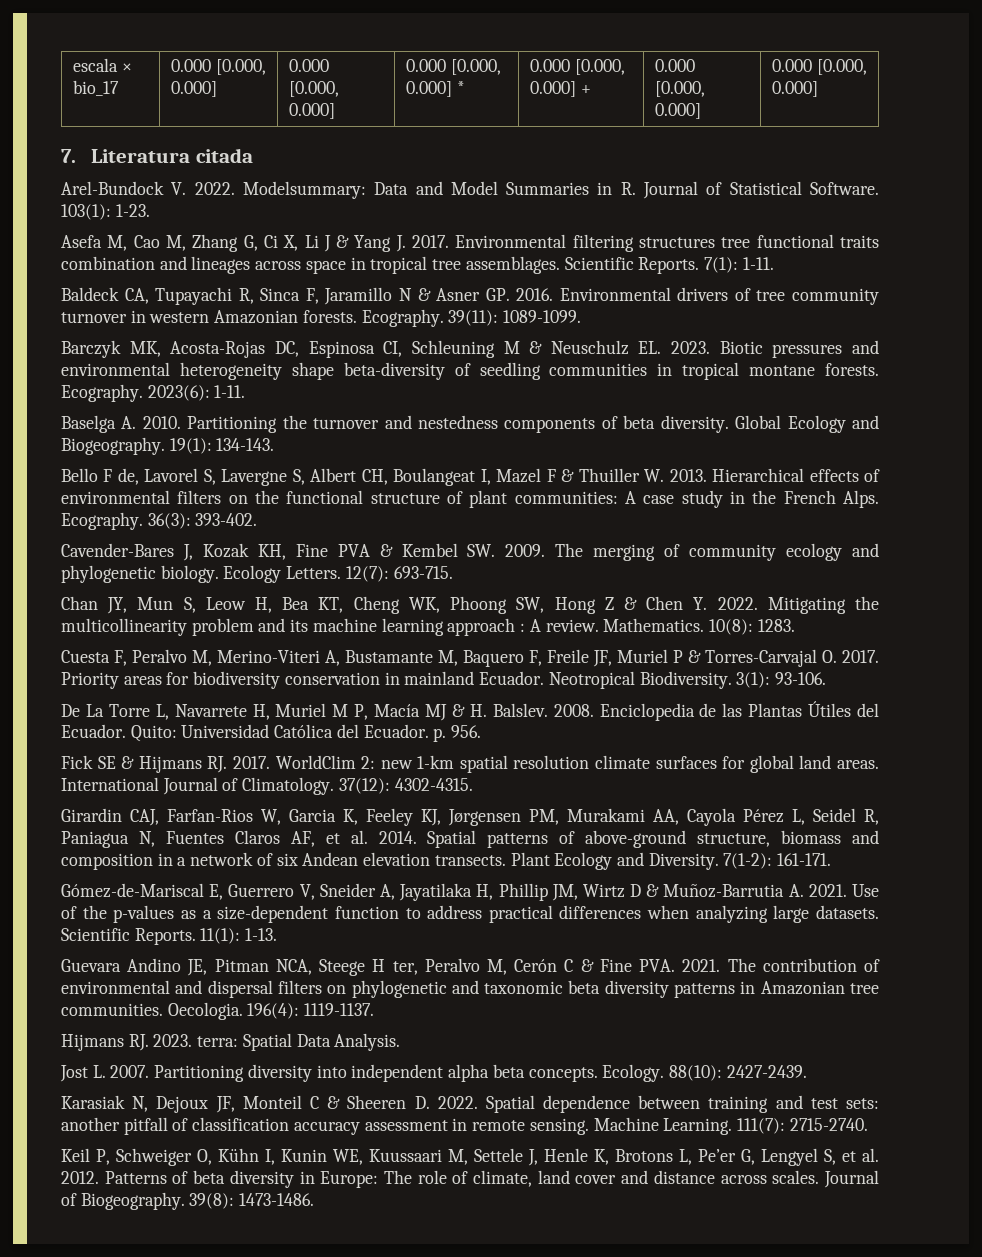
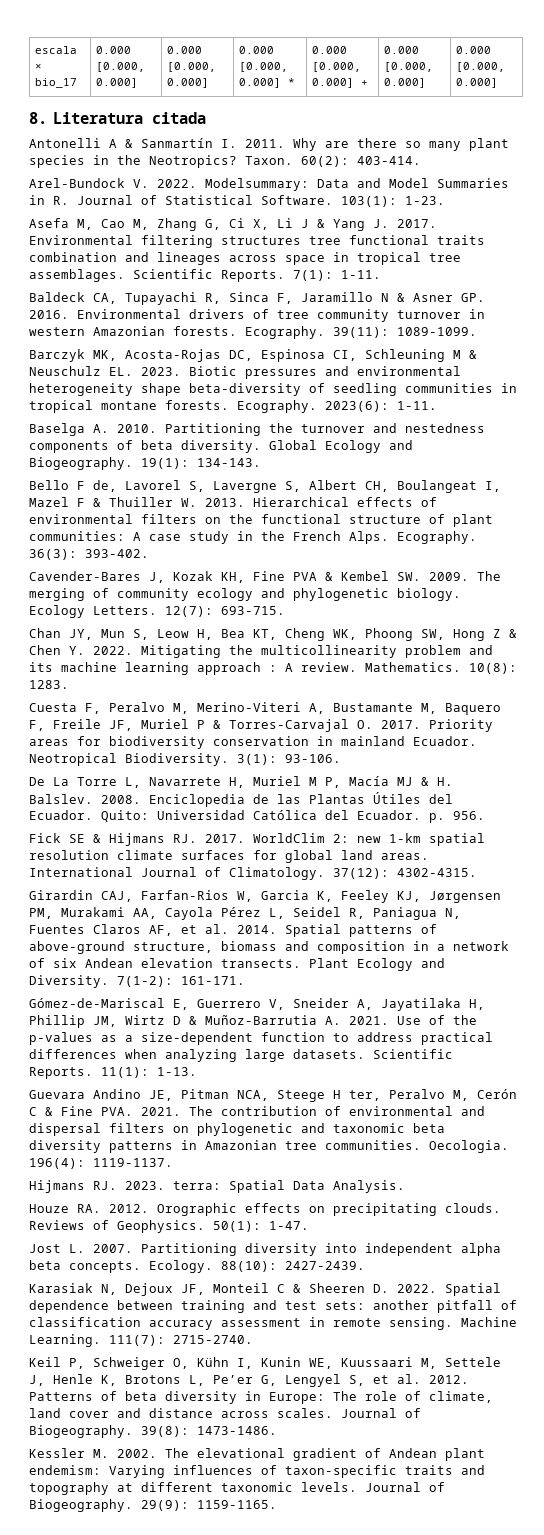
[61,149,76,163] 7. -> [29,112,47,124] 8.
(253, 155) none -> [29,138,509,151] [29,155,421,168] // Antonelli A & Sanmartín I. 2011. Why are there so many plant species in the Neotropics? Taxon. 60(2): 403-414.
(401, 1042) none -> [29,1203,501,1216] [29,1220,309,1233] // Houze RA. 2012. Orographic effects on precipitating clouds. Reviews of Geophysics. 50(1): 1-47.
(315, 1199) none -> [29,1448,485,1461] [29,1465,485,1478] [29,1482,445,1495] [29,1499,277,1512] // Kessler M. 2002. The elevational gradient of Andean plant endemism: Varying influences of taxon-specific traits and topography at different taxonomic levels. Journal of Biogeography. 29(9): 1159-1165.

